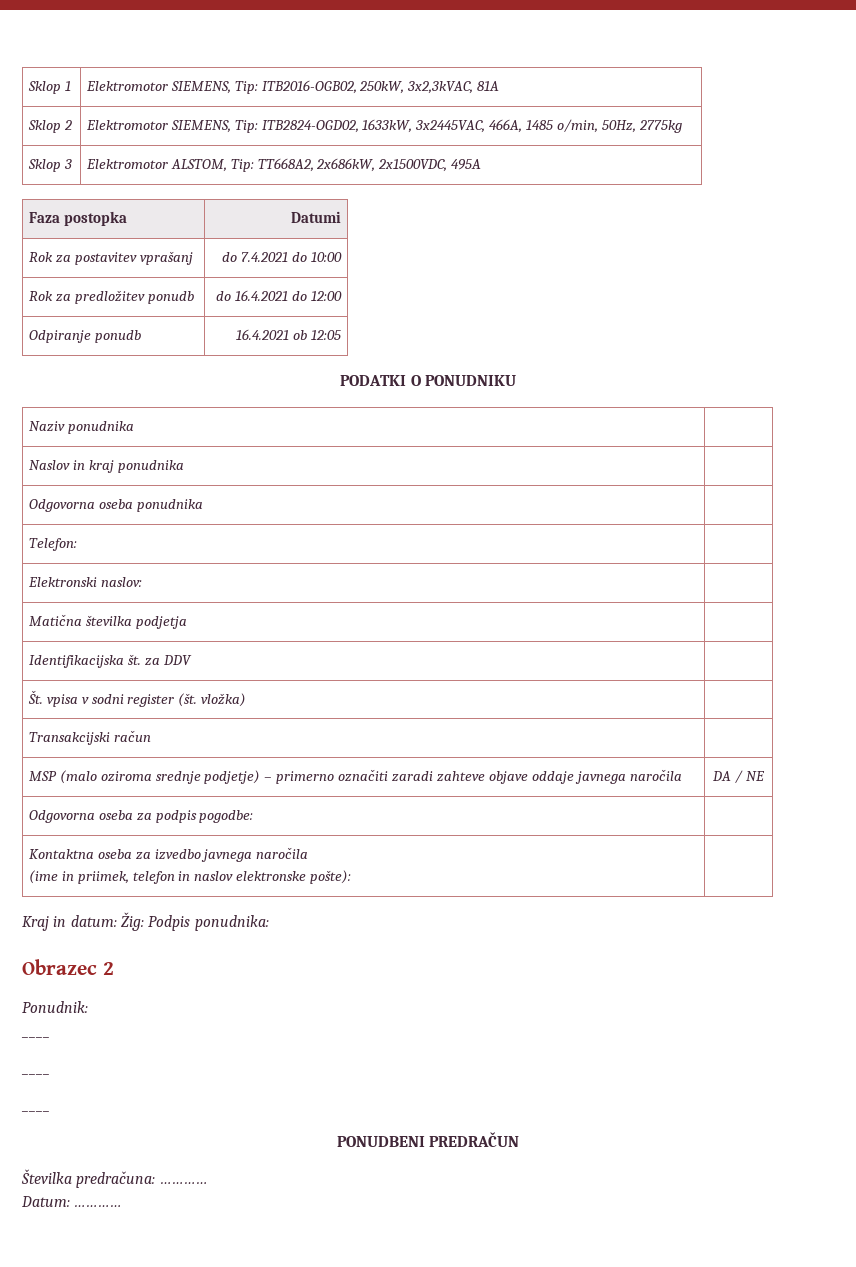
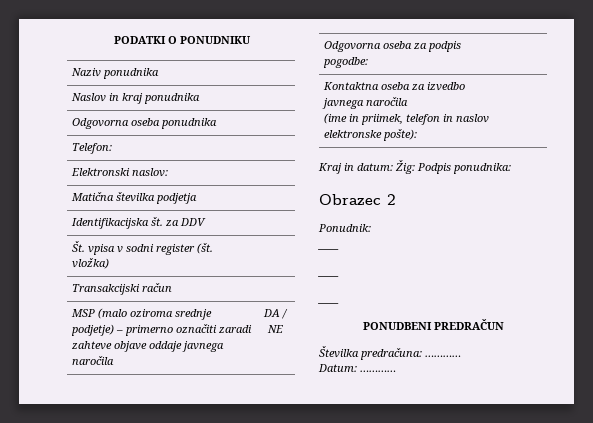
[27,81,71,94] [85,80,500,94] [27,120,72,133] [85,119,682,133] [27,159,72,172] [85,158,482,172] [28,211,127,226] [291,211,342,223] [28,251,193,265] [222,252,343,262] [28,290,194,304] [216,290,343,301] [28,330,141,343] [236,329,342,340] Sklop 1 | Elektromotor SIEMENS, Tip: ITB2016-OGB02, 250kW, 3x2,3kVAC, 81A // Sklop 2 | Elektromotor SIEMENS, Tip: ITB2824-OGD02, 1633kW, 3x2445VAC, 466A, 1485 o/min, 50Hz, 2775kg // Sklop 3 | Elektromotor ALSTOM, Tip: TT668A2, 2x686kW, 2x1500VDC, 495A // Faza postopka | Datumi // Rok za postavitev vprašanj | do 7.4.2021 do 10:00 // Rok za predložitev ponudb | do 16.4.2021 do 12:00 // Odpiranje ponudb | 16.4.2021 ob 12:05 // -> (113, 40) none

